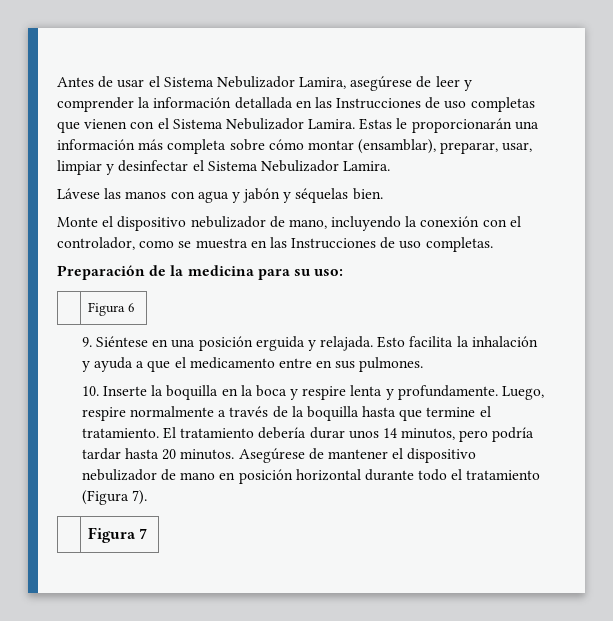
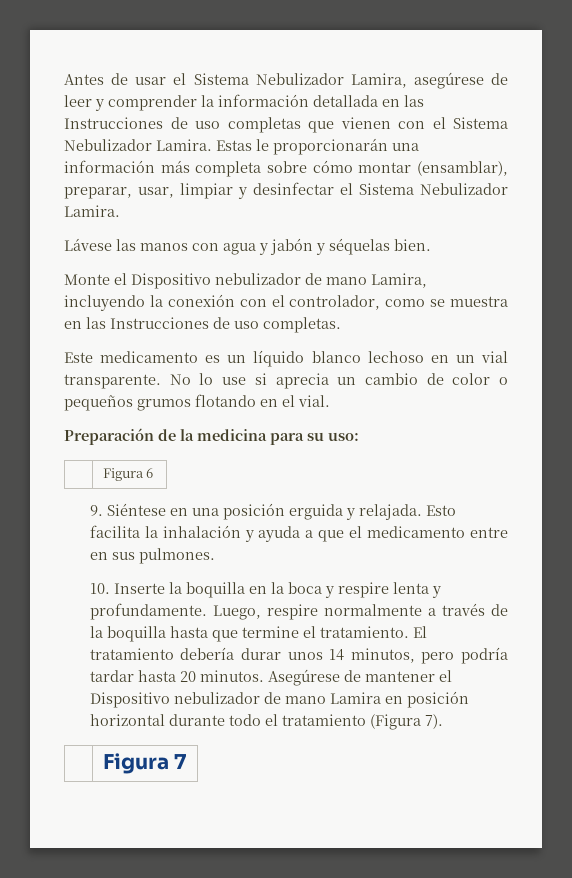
[117,216,327,231] dispositivo nebulizador de mano, -> [131,273,427,289] Dispositivo nebulizador de mano Lamira,
(493, 244) none -> [64,350,508,367] [64,373,508,389] [64,394,330,411] // Este medicamento es un líquido blanco lechoso en un vial transparente. No lo use si aprecia un cambio de color o pequeños grumos flotando en el vial.
[407,448,477,463] [81,469,216,481] dispositivo nebulizador de mano -> [89,692,381,708] Dispositivo nebulizador de mano Lamira

